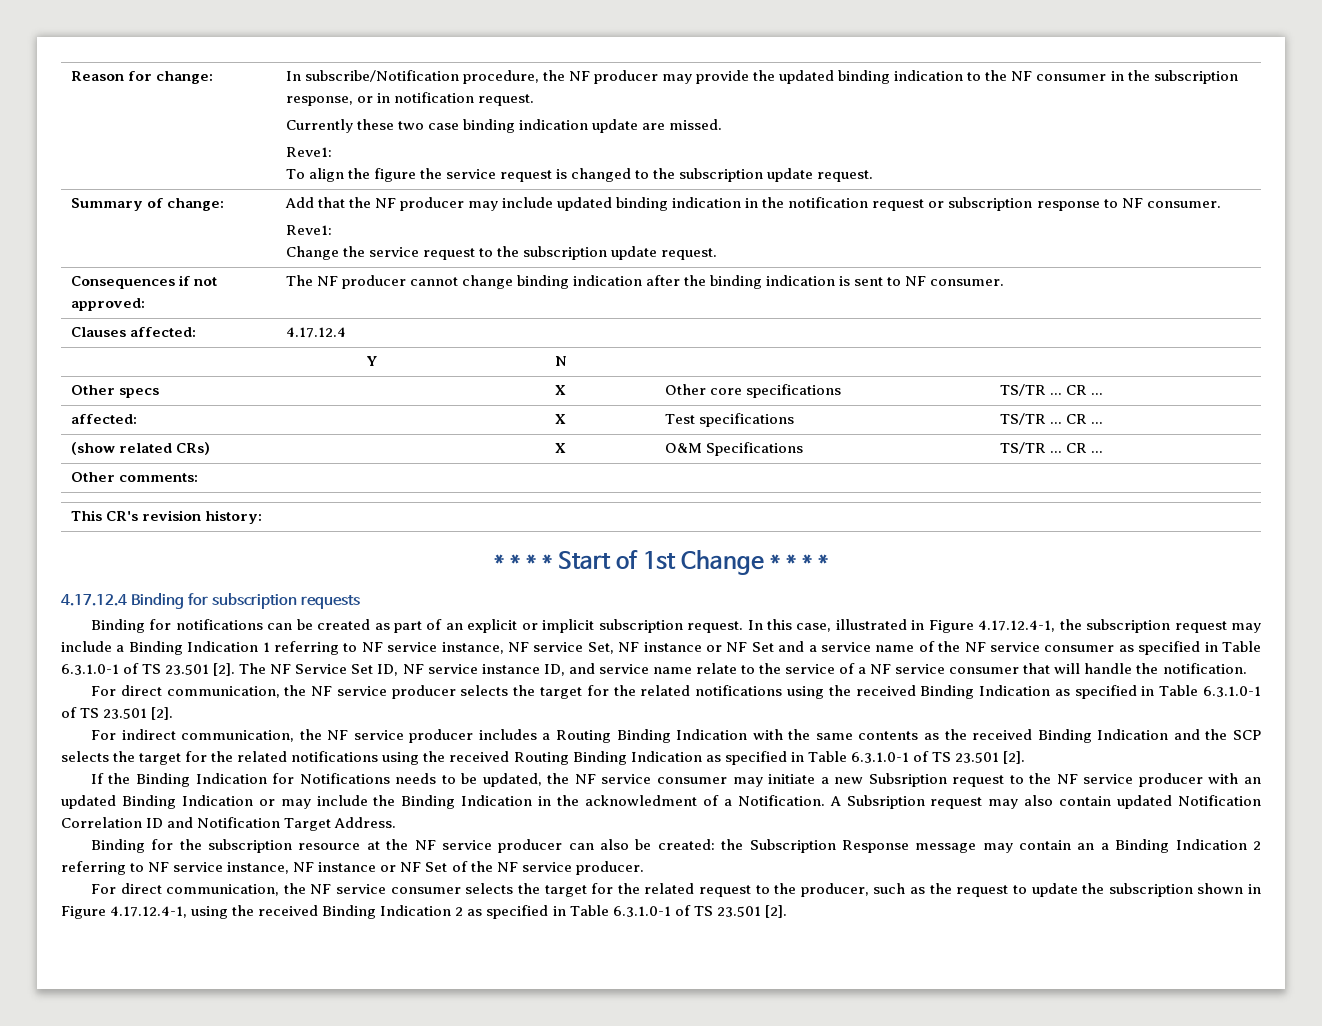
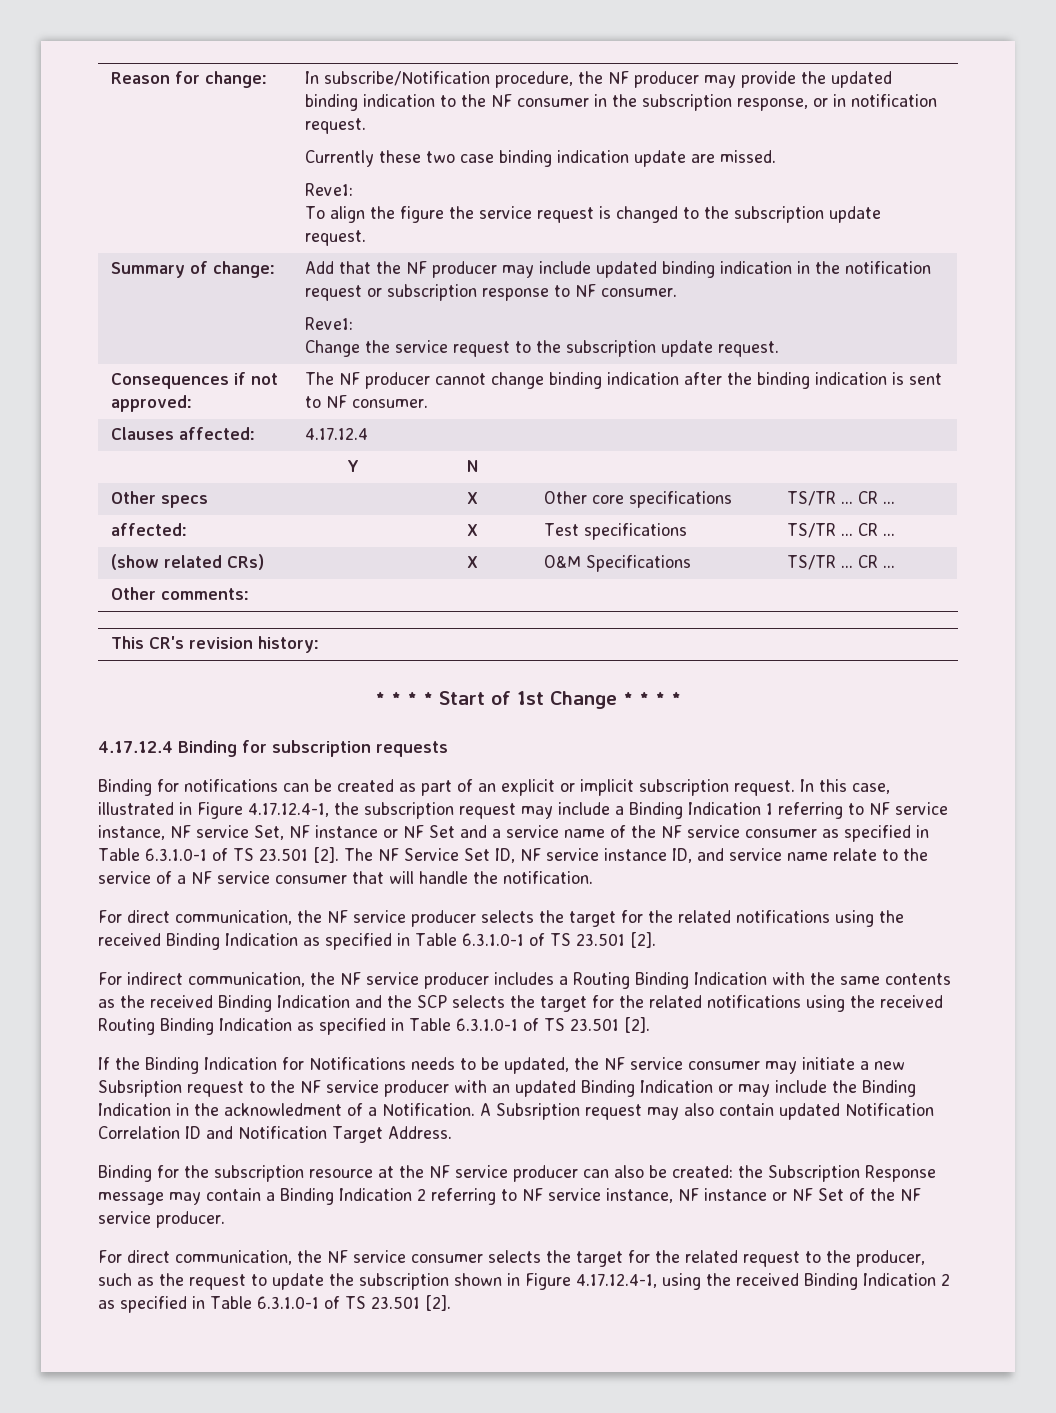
[1077,843,1095,850] an -> (261, 1194) none

